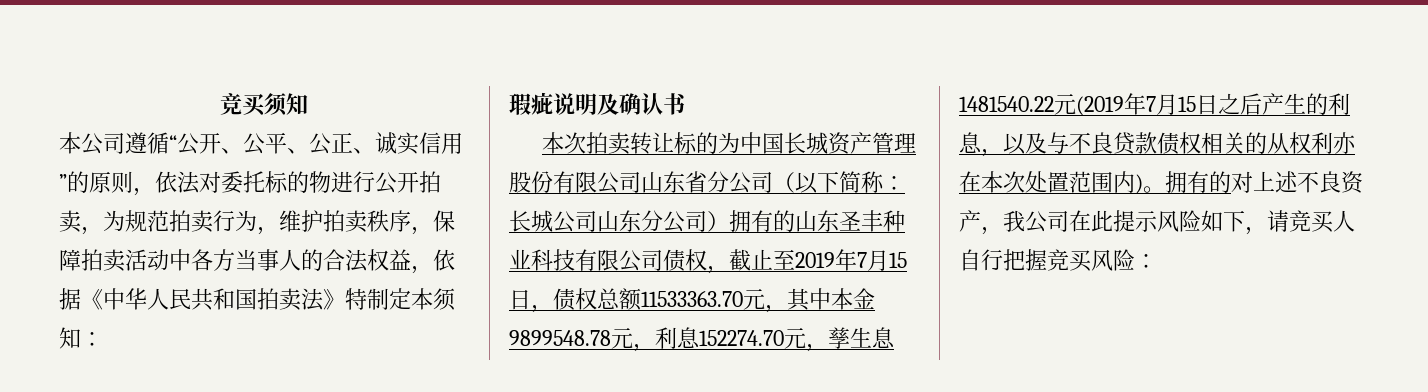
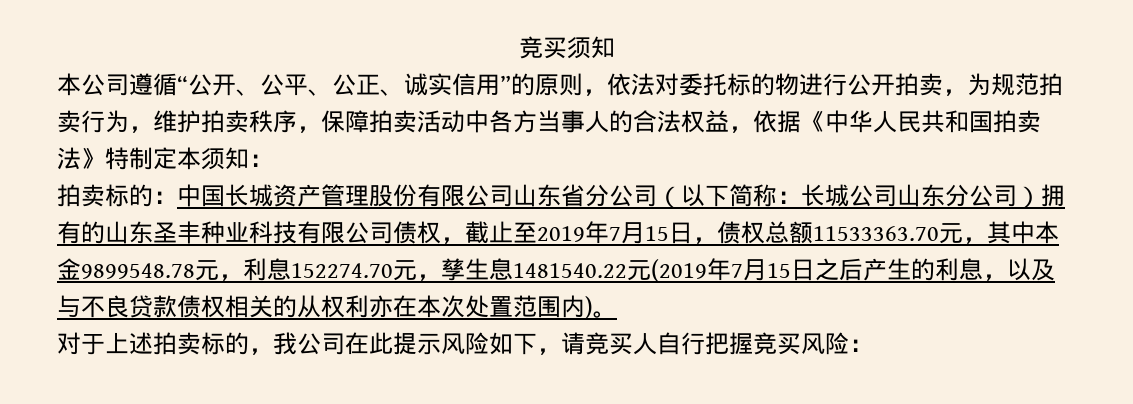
[509,92,686,115] [542,132,741,155] 瑕疵说明及确认书 // 本次拍卖转让标的为 -> [57,184,177,207] 拍卖标的：
[1165,171,1364,194] [959,210,981,232] 拥有的对上述不良资产 -> [57,332,249,355] // 对于上述拍卖标的

